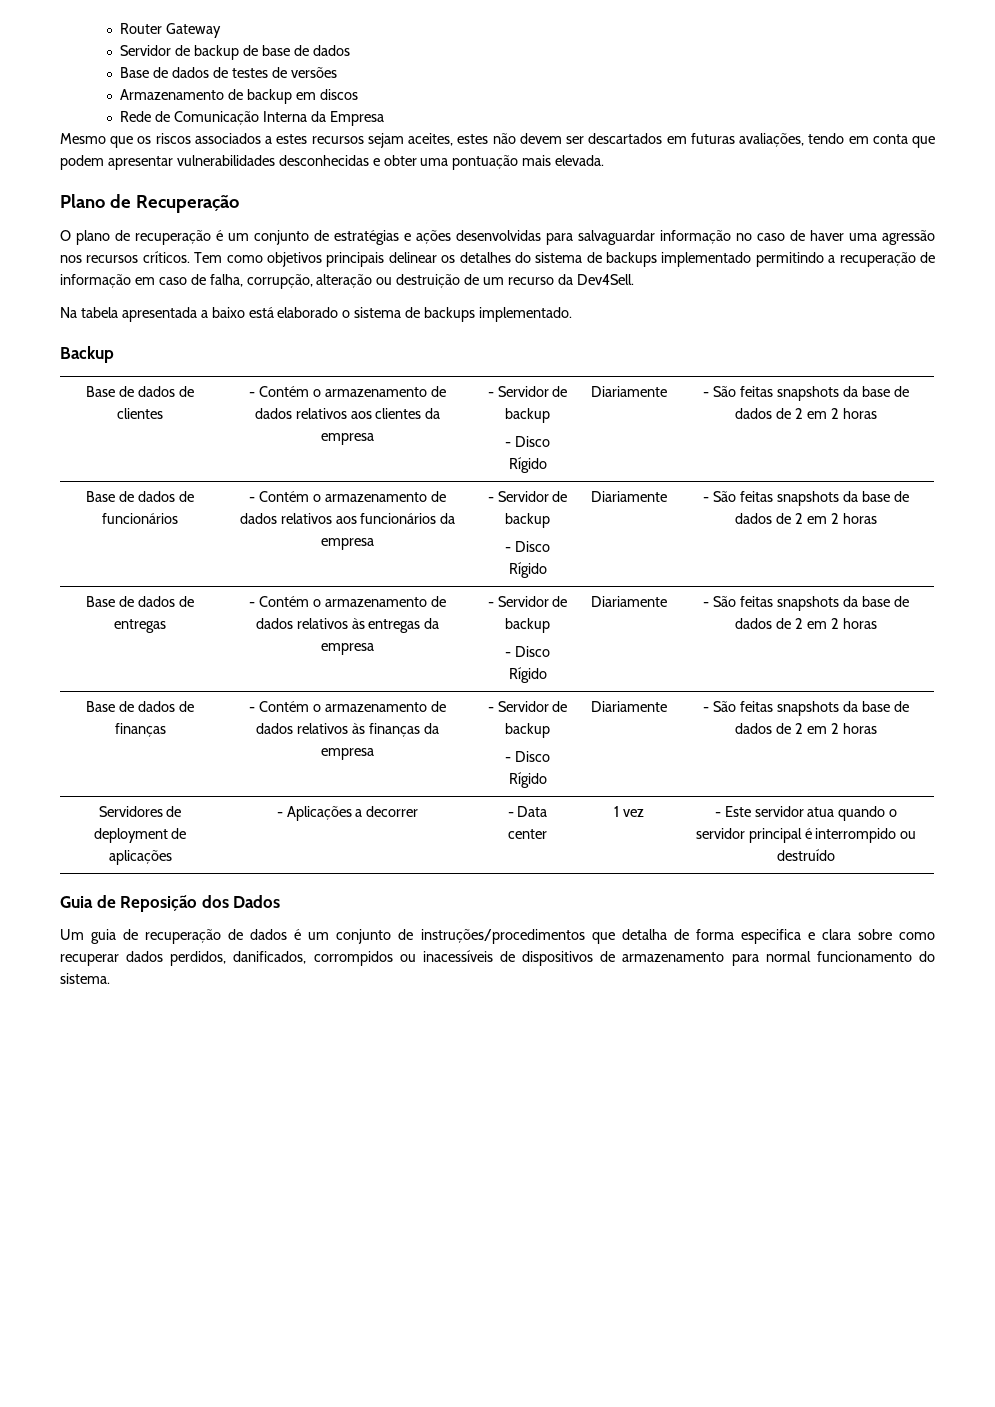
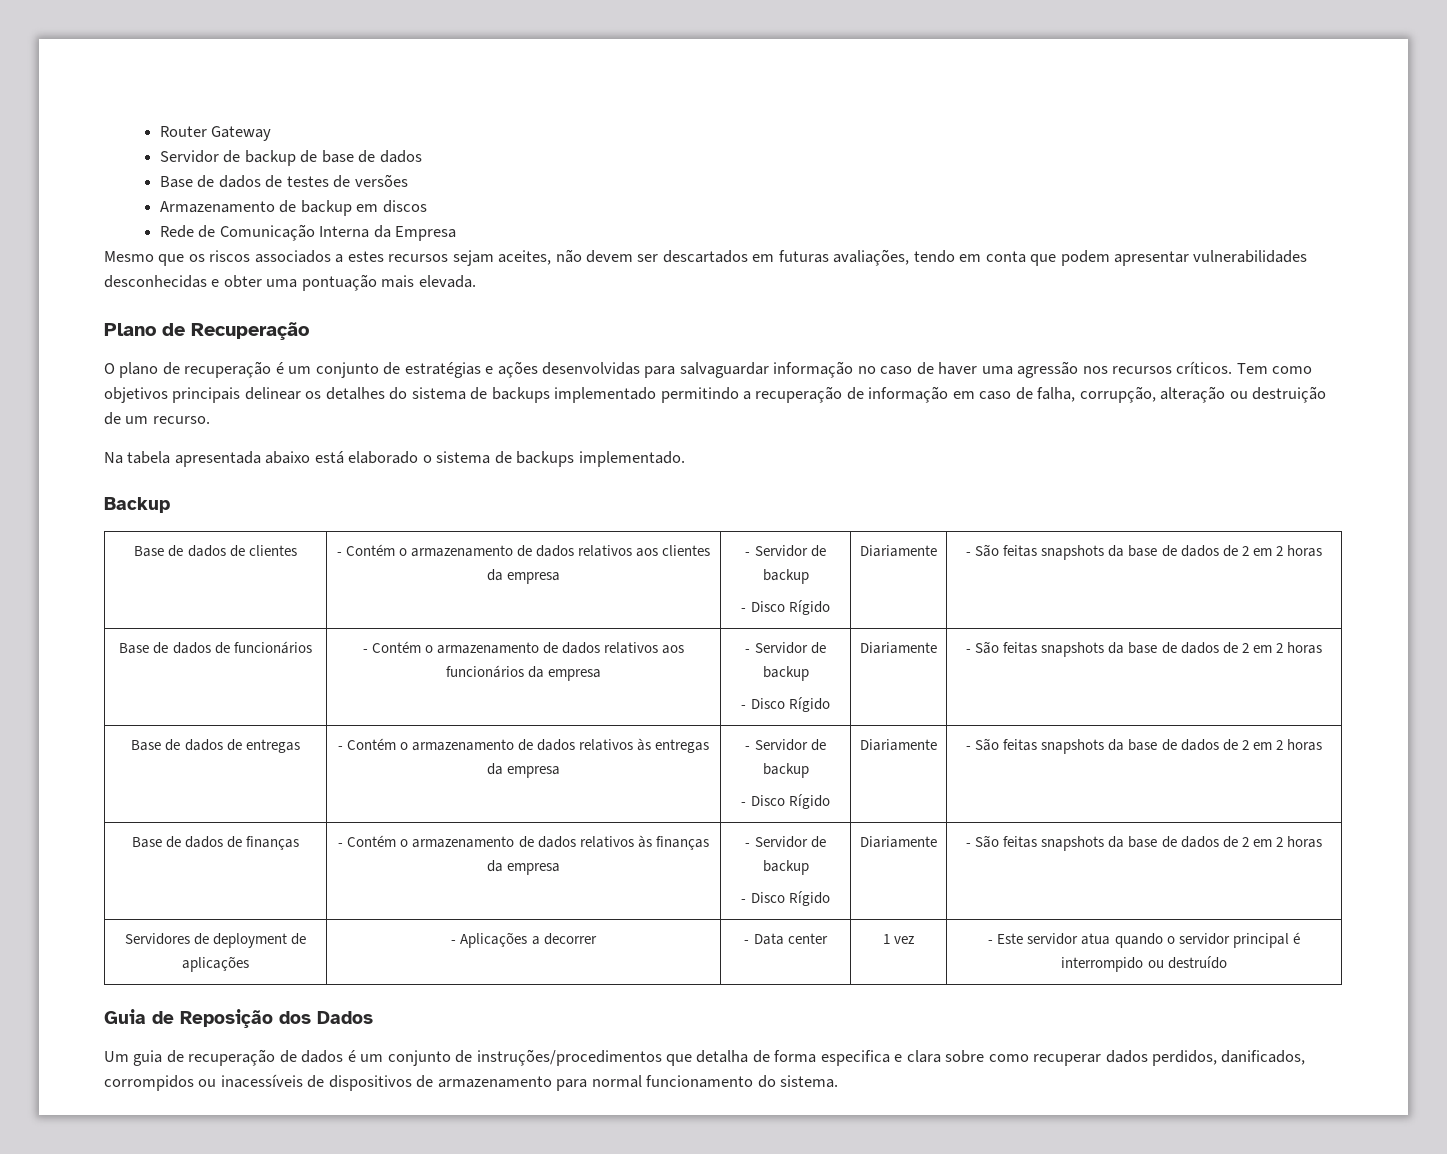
[457,134,489,144] estes -> (552, 257) none
[508,274,634,285] recurso da Dev4Sell. -> [152,416,210,424] recurso.
[200,307,245,318] a baixo -> [265,451,311,464] abaixo

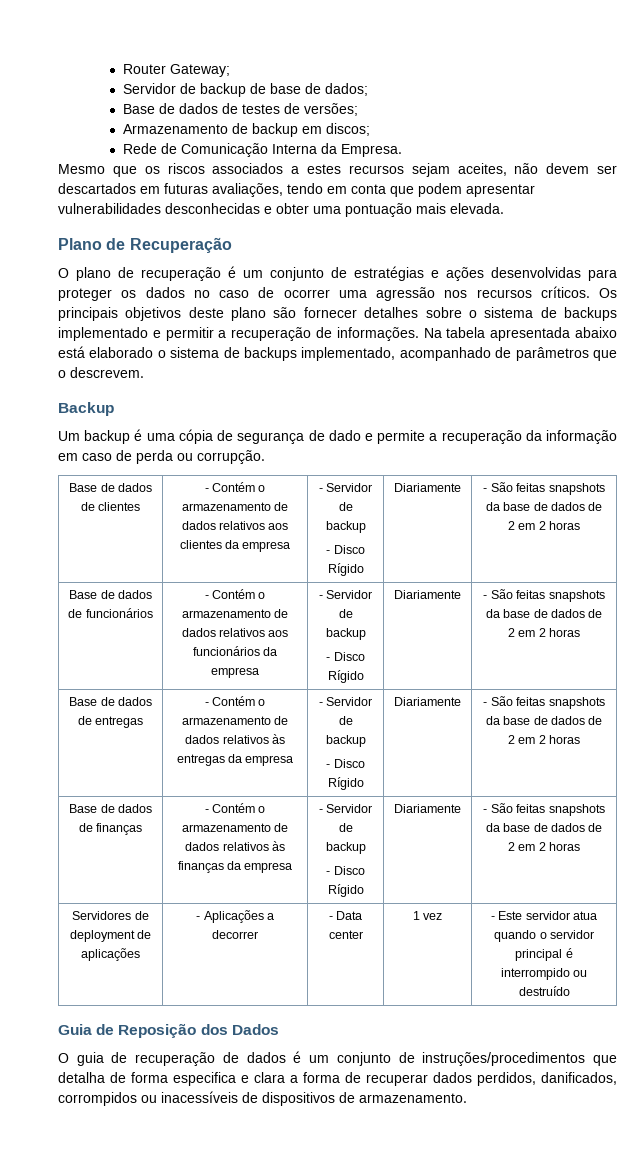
[211,126,272,141] Gateway -> [169,64,230,77] Gateway;
[379,150,422,163] dados -> [324,83,368,96] dados;
[354,174,408,187] versões -> [303,103,358,116] versões;
[382,200,427,213] discos -> [325,123,370,136] discos;
[395,226,457,241] Empresa -> [340,144,402,157] Empresa.
[679,361,854,378] salvaguardar informação -> [58,287,185,301] proteger os dados
[938,362,978,375] haver -> [283,289,330,298] ocorrer
[1236,363,1313,374] [104,387,408,403] Tem como objetivos principais delinear os detalhes do -> [599,288,617,298] [58,307,477,321] Os principais objetivos deste plano são fornecer detalhes sobre o
[660,387,739,403] permitindo -> [152,327,214,341] e permitir
[868,386,1327,403] [104,412,210,425] informação em caso de falha, corrupção, alteração ou destruição de um recurso. // -> [336,327,419,341] informações.
[578,451,685,467] [104,497,170,513] implementado. // Backup -> [301,347,617,361] [58,367,144,378] [58,402,114,416] [58,429,617,444] [58,450,265,464] implementado, acompanhado de parâmetros que o descrevem. // Backup // Um backup é uma cópia de segurança de dado e permite a recuperação da informação em caso de perda ou corrupção.
[104,1051,129,1062] Um -> [58,1053,69,1063] O
[945,1050,1029,1063] sobre como -> [290,1072,361,1083] a forma de
[437,1075,839,1091] armazenamento para normal funcionamento do sistema. -> [359,1093,467,1103] armazenamento.

